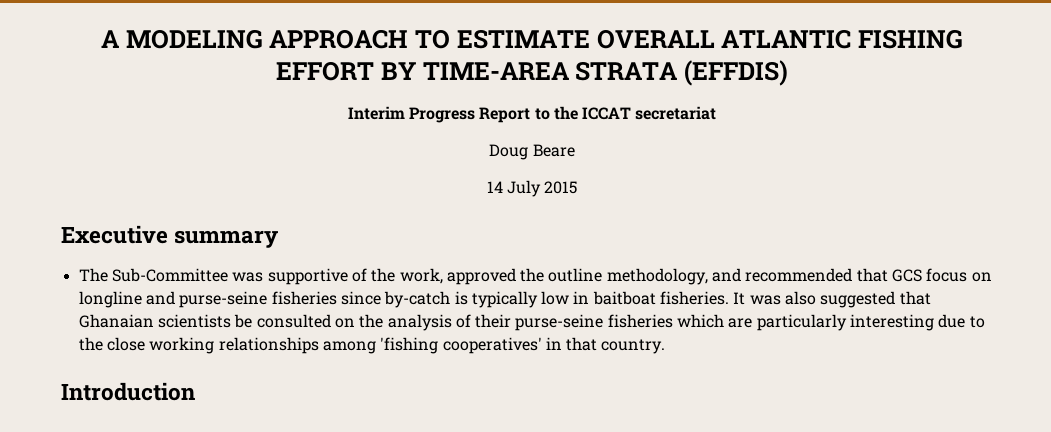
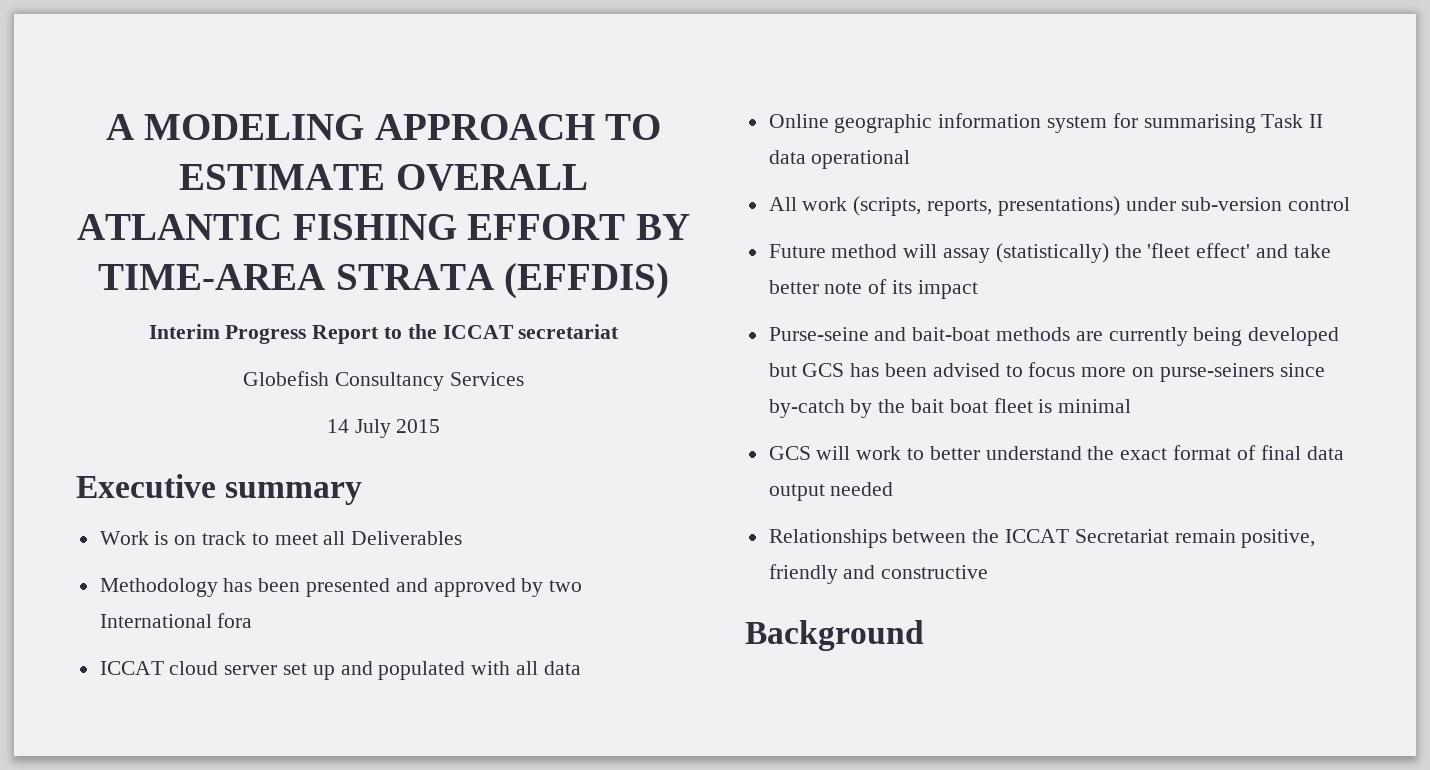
[489,144,575,160] Doug Beare -> [243,371,524,391] Globefish Consultancy Services
[78,268,992,285] [78,291,931,308] [78,314,985,331] [78,337,666,354] [61,382,195,401] The Sub-Committee was supportive of the work, approved the outline methodology, and recommended that GCS focus on longline and purse-seine fisheries since by-catch is typically low in baitboat fisheries. It was also suggested that Ghanaian scientists be consulted on the analysis of their purse-seine fisheries which are particularly interesting due to the close working relationships among 'fishing cooperatives' in that country. // Introduction -> [99,531,463,545] [99,578,583,597] [99,613,253,628] [99,661,581,680] [768,113,1324,133] [768,150,911,169] [768,196,1351,216] [768,243,1331,263] [768,279,978,299] [768,327,1340,346] [768,362,1325,382] [768,398,1132,418] [768,445,1344,460] [768,482,894,501] [768,529,1316,548] [768,564,989,584] [745,620,924,651] Work is on track to meet all Deliverables // Methodology has been presented and approved by two International fora // ICCAT cloud server set up and populated with all data // Online geographic information system for summarising Task II data operational // All work (scripts, reports, presentations) under sub-version control // Future method will assay (statistically) the 'fleet effect' and take better note of its impact // Purse-seine and bait-boat methods are currently being developed but GCS has been advised to focus more on purse-seiners since by-catch by the bait boat fleet is minimal // GCS will work to better understand the exact format of final data output needed // Relationships between the ICCAT Secretariat remain positive, friendly and constructive // Background

